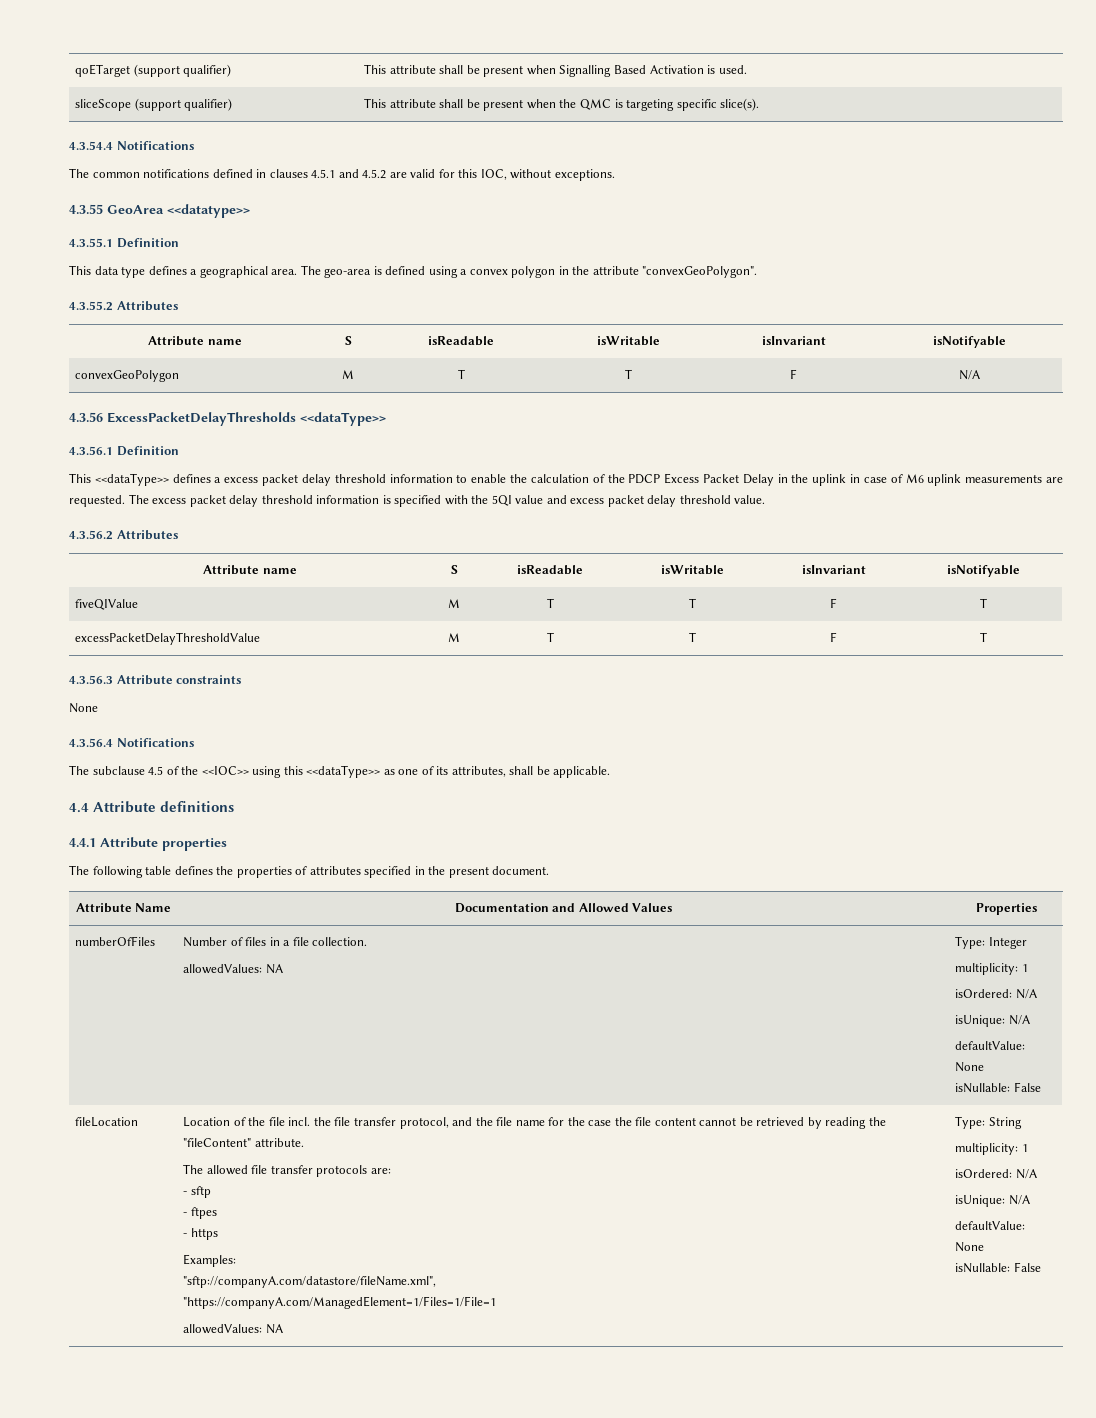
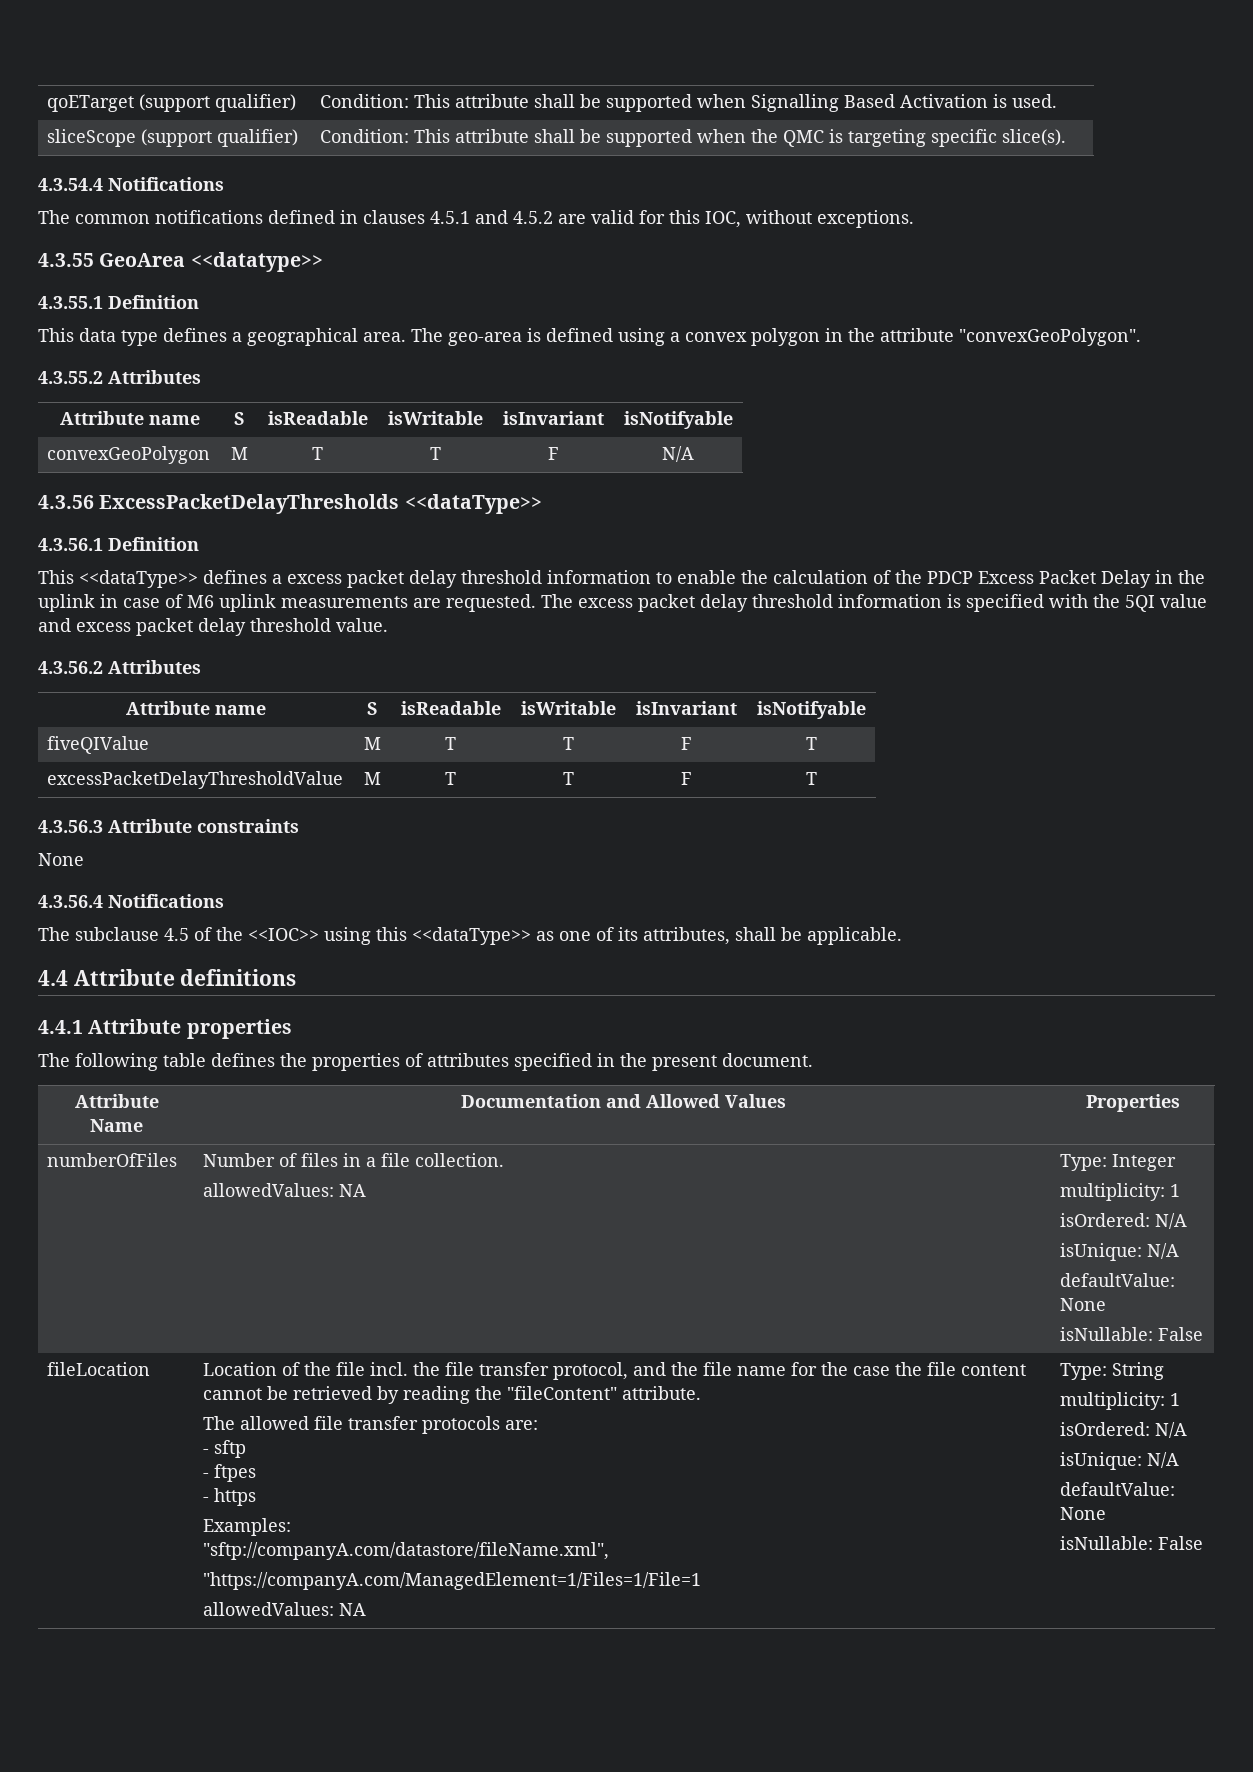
[364,64,524,77] This attribute shall be present -> [320,94,693,112] Condition: This attribute shall be supported
[364,98,524,111] This attribute shall be present -> [320,129,693,147] Condition: This attribute shall be supported

